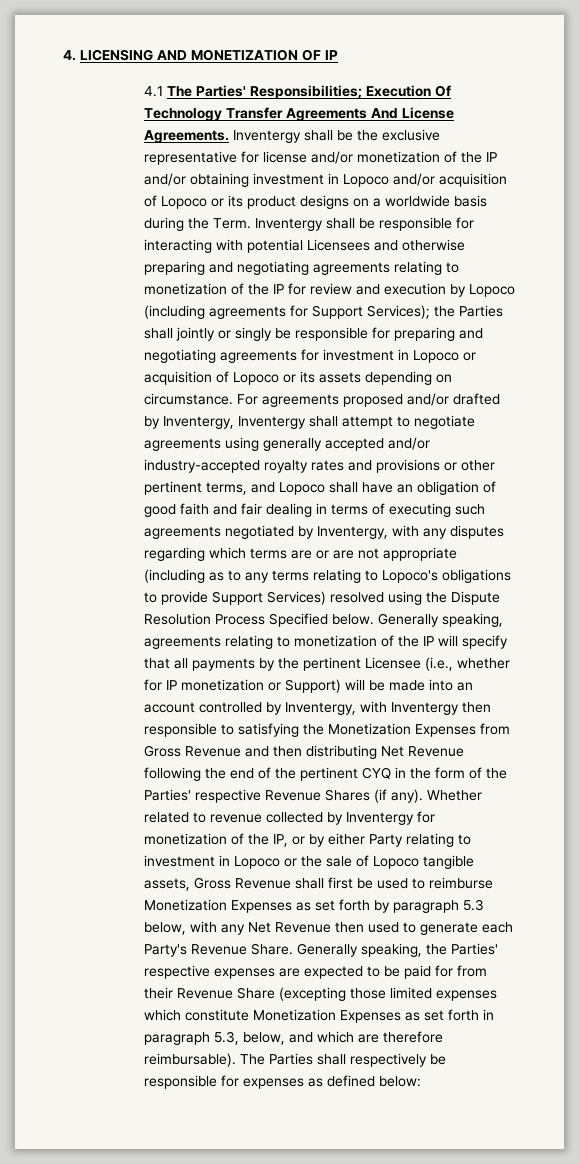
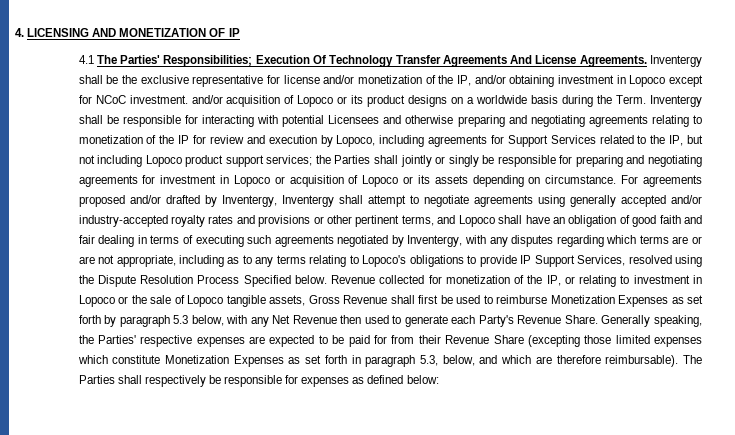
[486,152,498,162] IP -> [456,75,471,86] IP,
(390, 180) none -> [669,75,704,87] [78,95,188,104] except for NCoC investment.
[469,284,516,297] [144,305,206,319] Lopoco (including -> [336,135,425,147] Lopoco, including
[367,305,431,319] Services); -> [550,135,703,146] [78,155,313,167] Services related to the IP, but not including Lopoco product support services;
[383,547,458,561] [144,569,206,583] appropriate (including -> [116,255,225,267] appropriate, including
[212,591,327,605] Support Services) -> [520,255,626,267] IP Support Services,
[378,613,504,627] [144,635,509,649] [144,657,511,671] [144,679,474,693] [144,701,492,715] [144,723,511,737] [144,745,465,759] [144,767,508,781] [144,789,483,803] [144,812,415,825] Generally speaking, agreements relating to monetization of the IP will specify that all payments by the pertinent Licensee (i.e., whether for IP monetization or Support) will be made into an account controlled by Inventergy, with Inventergy then responsible to satisfying the Monetization Expenses from Gross Revenue and then distributing Net Revenue following the end of the pertinent CYQ in the form of the Parties' respective Revenue Shares (if any). Whether related to revenue collected by Inventergy -> [331,275,425,284] Revenue collected
[309,833,404,847] by either Party -> (575, 280) none

